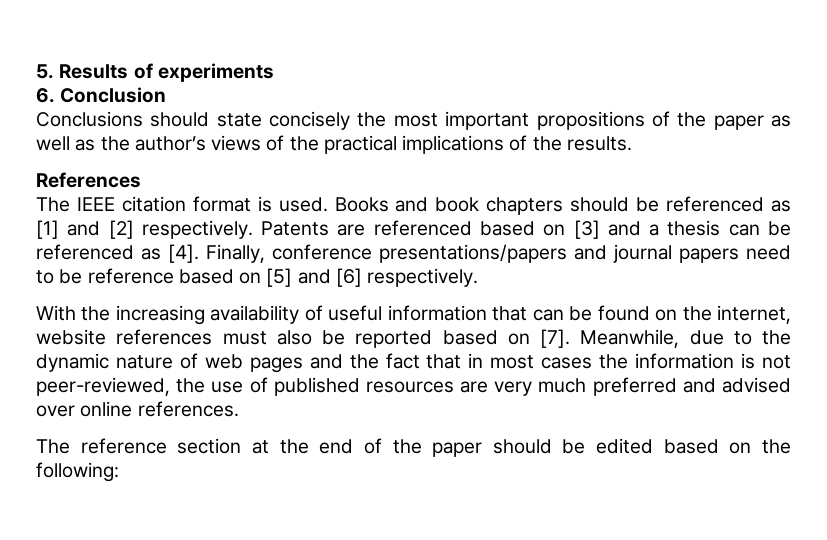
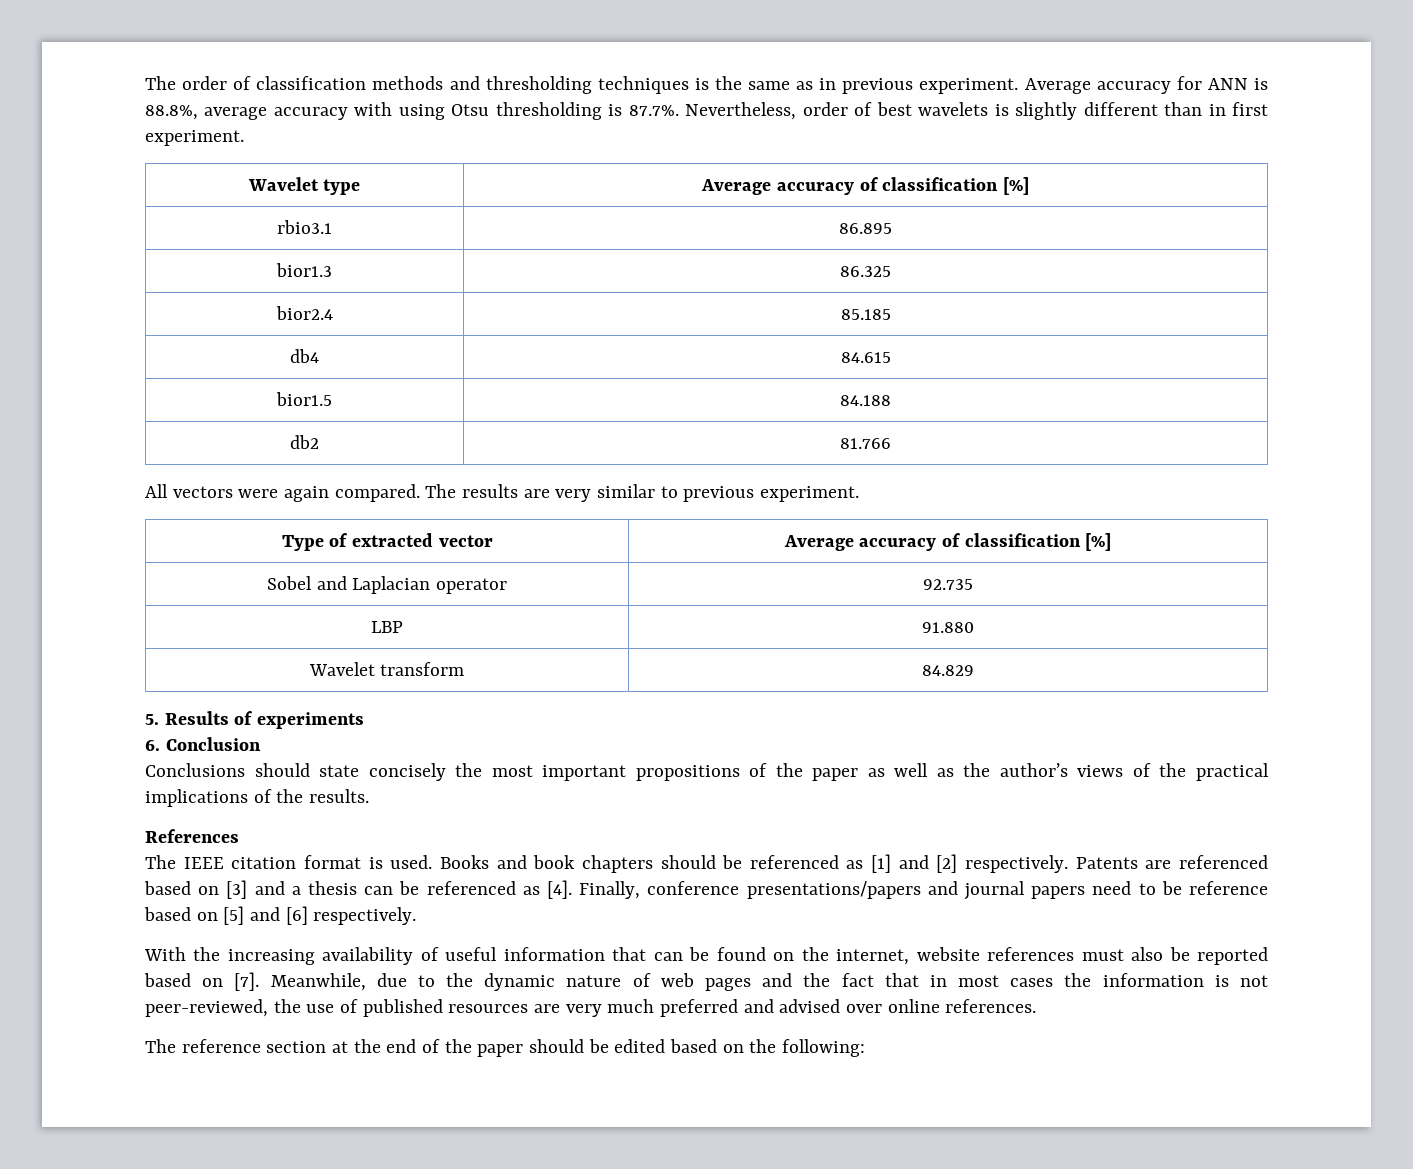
(36, 71) none -> [145,76,1268,94] [145,102,1268,120] [145,130,244,146] [247,177,361,195] [701,177,1029,195] [277,220,332,234] [839,223,892,234] [276,263,332,277] [840,266,891,277] [275,306,333,320] [840,309,891,320] [290,349,319,363] [840,352,891,363] [276,392,332,406] [840,395,891,406] [290,435,319,449] [840,438,891,449] [145,484,860,502] [281,533,493,551] [783,533,1112,551] [266,576,508,594] [923,579,973,590] [371,621,403,633] [922,622,974,633] [308,662,465,676] [922,665,974,676] The order of classification methods and thresholding techniques is the same as in previous experiment. Average accuracy for ANN is 88.8%, average accuracy with using Otsu thresholding is 87.7%. Nevertheless, order of best wavelets is slightly different than in first experiment. // Wavelet type | Average accuracy of classification [%] // rbio3.1 | 86.895 // bior1.3 | 86.325 // bior2.4 | 85.185 // db4 | 84.615 // bior1.5 | 84.188 // db2 | 81.766 // All vectors were again compared. The results are very similar to previous experiment. // Type of extracted vector | Average accuracy of classification [%] // Sobel and Laplacian operator | 92.735 // LBP | 91.880 // Wavelet transform | 84.829 //

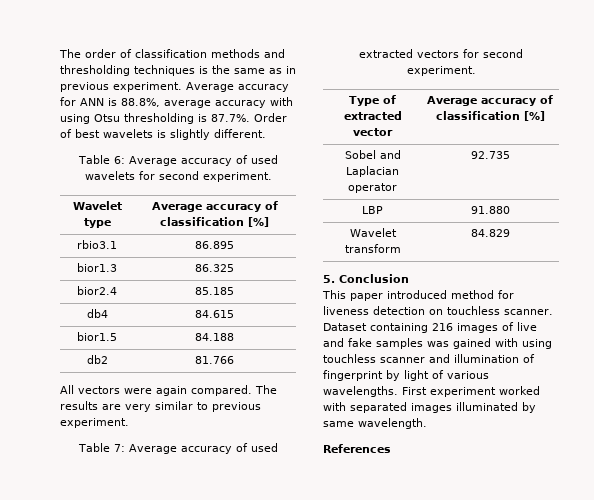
[685,102,848,120] Nevertheless, order -> [254,113,287,122] Order
[1083,102,1268,116] different than in first -> [214,129,266,138] [77,155,278,166] [84,171,199,180] different. // Table 6: Average accuracy of used wavelets for second
(860, 494) none -> [77,443,278,454] [359,49,523,58] [406,66,476,76] // Table 7: Average accuracy of used extracted vectors for second experiment.
[164,711,365,729] [145,737,261,751] [145,763,1269,781] [145,789,370,807] [145,829,239,843] [145,854,1268,873] [144,880,1269,900] [144,906,417,925] [144,947,1269,965] [144,972,1268,991] [145,999,1037,1017] [145,1039,866,1057] Results of experiments // 6. Conclusion // Conclusions should state concisely the most important propositions of the paper as well as the author’s views of the practical implications of the results. // References // The IEEE citation format is used. Books and book chapters should be referenced as [1] and [2] respectively. Patents are referenced based on [3] and a thesis can be referenced as [4]. Finally, conference presentations/papers and journal papers need to be reference based on [5] and [6] respectively. // With the increasing availability of useful information that can be found on the internet, website references must also be reported based on [7]. Meanwhile, due to the dynamic nature of web pages and the fact that in most cases the information is not peer-reviewed, the use of published resources are very much preferred and advised over online references. // The reference section at the end of the paper should be edited based on the following: -> [339,274,409,283] [322,290,514,301] [323,306,553,315] [323,322,537,333] [323,338,552,349] [323,354,535,363] [323,370,489,381] [323,386,540,397] [323,402,536,413] [323,418,427,429] [323,444,391,453] Conclusion // This paper introduced method for liveness detection on touchless scanner. Dataset containing 216 images of live and fake samples was gained with using touchless scanner and illumination of fingerprint by light of various wavelengths. First experiment worked with separated images illuminated by same wavelength. // References

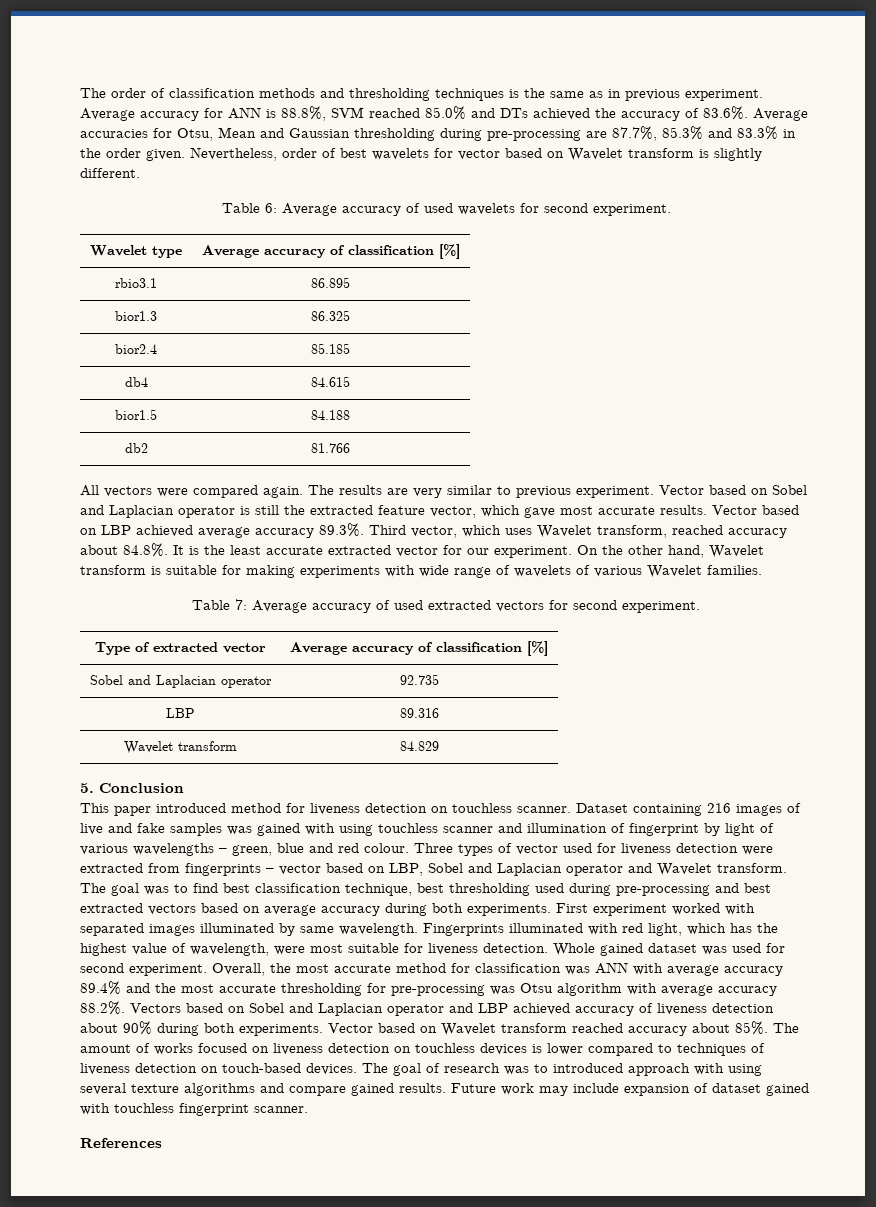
[164,97,293,108] [60,113,287,124] [60,129,153,138] average accuracy with using Otsu thresholding is 87.7%. Order of best wavelets -> [331,106,808,121] [80,126,796,141] [80,147,694,161] SVM reached 85.0% and DTs achieved the accuracy of 83.6%. Average accuracies for Otsu, Mean and Gaussian thresholding during pre-processing are 87.7%, 85.3% and 83.3% in the order given. Nevertheless, order of best wavelets for vector based on Wavelet transform
[156,385,252,396] again compared. -> [193,485,303,498] compared again.
(129, 423) none -> [659,485,807,495] [80,505,799,518] [80,523,787,538] [80,543,764,558] [80,565,762,578] Vector based on Sobel and Laplacian operator is still the extracted feature vector, which gave most accurate results. Vector based on LBP achieved average accuracy 89.3%. Third vector, which uses Wavelet transform, reached accuracy about 84.8%. It is the least accurate extracted vector for our experiment. On the other hand, Wavelet transform is suitable for making experiments with wide range of wavelets of various Wavelet families.
[470,206,510,214] 91.880 -> [399,708,439,718] 89.316
[323,386,398,397] wavelengths. -> [133,843,773,856] [80,863,787,876] [80,883,771,896] [80,903,551,916] wavelengths – green, blue and red colour. Three types of vector used for liveness detection were extracted from fingerprints – vector based on LBP, Sobel and Laplacian operator and Wavelet transform. The goal was to find best classification technique, best thresholding used during pre-processing and best extracted vectors based on average accuracy during both experiments.
(427, 423) none -> [423,923,778,936] [80,943,785,956] [80,962,783,976] [80,981,777,996] [80,1001,774,1016] [80,1021,799,1036] [80,1043,765,1056] [80,1063,762,1076] [80,1083,809,1096] [80,1103,308,1116] Fingerprints illuminated with red light, which has the highest value of wavelength, were most suitable for liveness detection. Whole gained dataset was used for second experiment. Overall, the most accurate method for classification was ANN with average accuracy 89.4% and the most accurate thresholding for pre-processing was Otsu algorithm with average accuracy 88.2%. Vectors based on Sobel and Laplacian operator and LBP achieved accuracy of liveness detection about 90% during both experiments. Vector based on Wavelet transform reached accuracy about 85%. The amount of works focused on liveness detection on touchless devices is lower compared to techniques of liveness detection on touch-based devices. The goal of research was to introduced approach with using several texture algorithms and compare gained results. Future work may include expansion of dataset gained with touchless fingerprint scanner.

